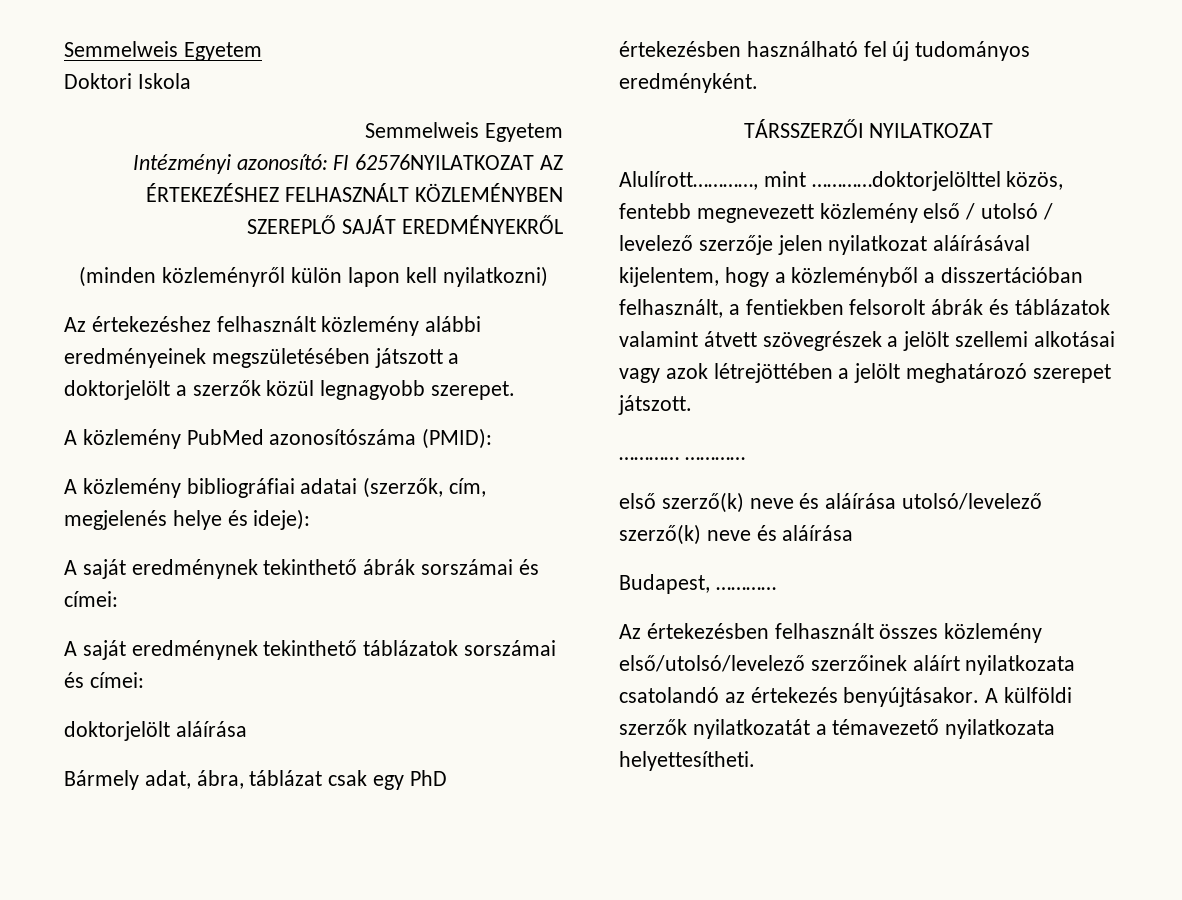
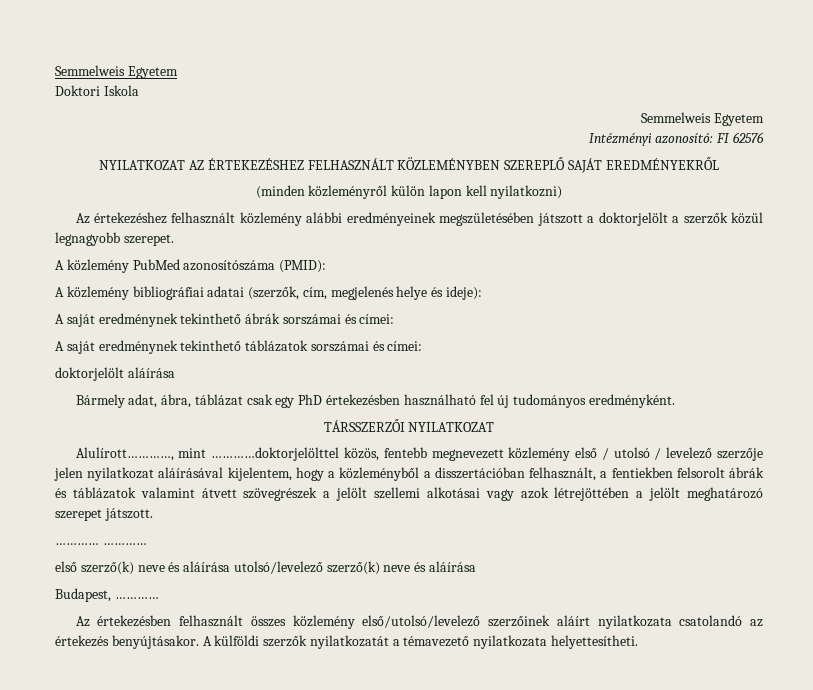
[355,154,535,170] 62576NYILATKOZAT -> [732,132,764,143] [99,160,186,170] 62576 // NYILATKOZAT

